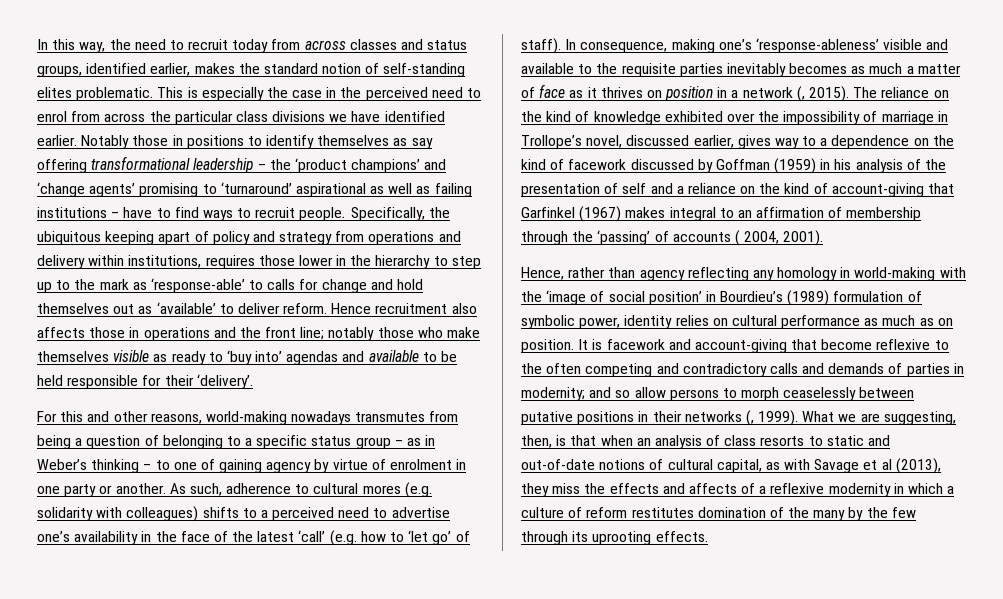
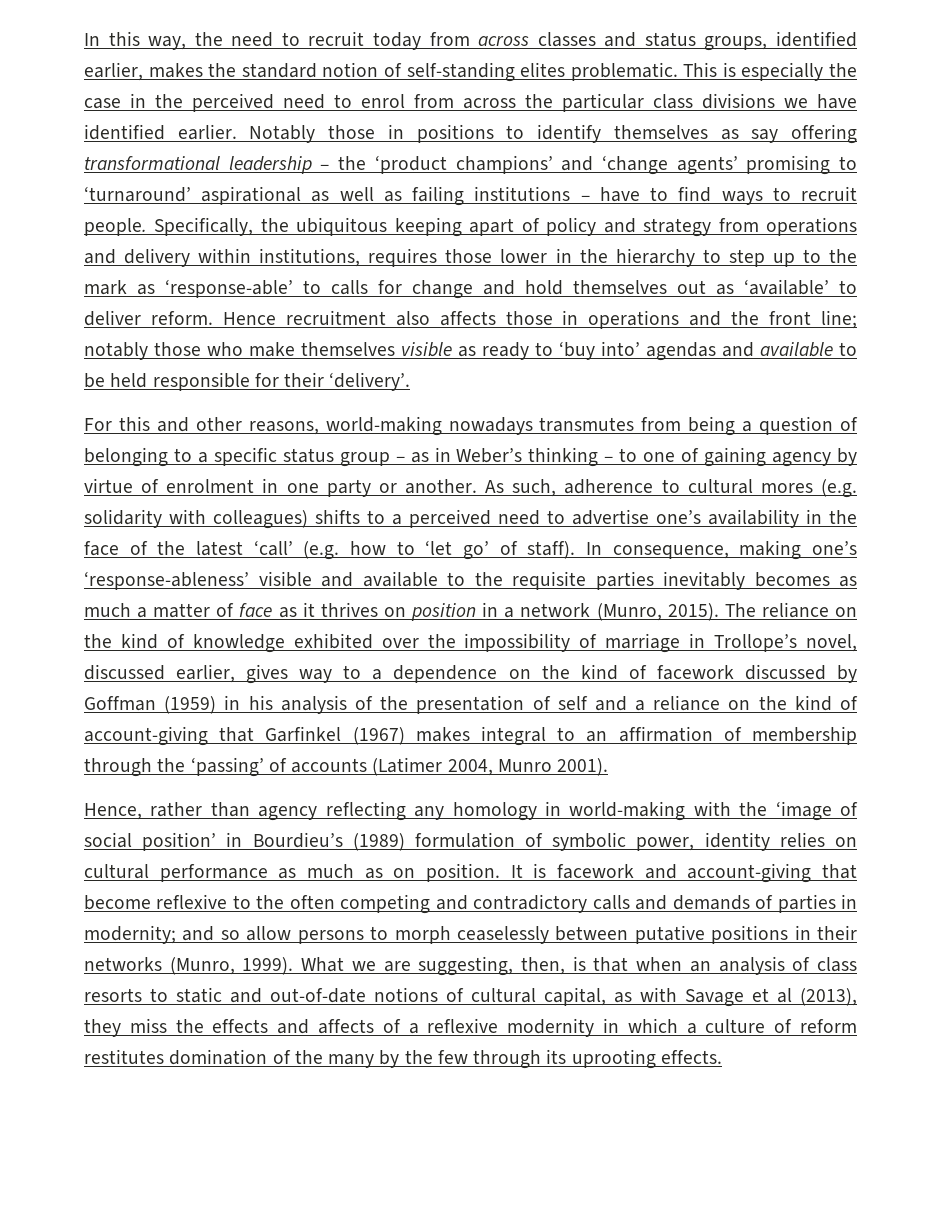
[796,86,805,102] (, -> [596,603,662,621] (Munro,
[734,230,780,246] ( 2004, -> [372,757,552,776] (Latimer 2004, Munro
[745,410,754,426] (, -> [169,957,235,975] (Munro,

